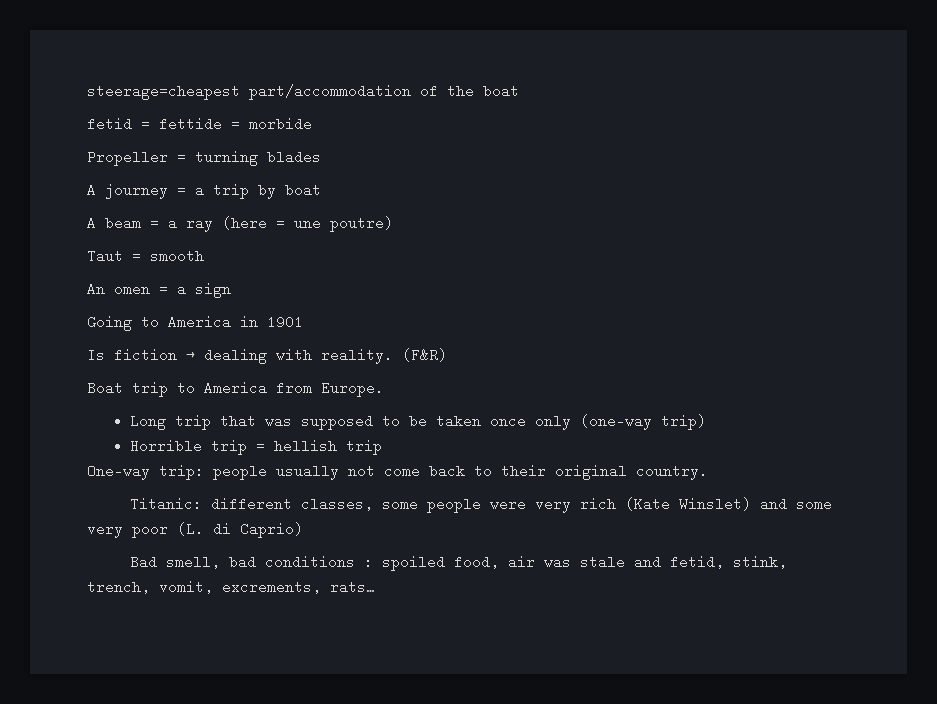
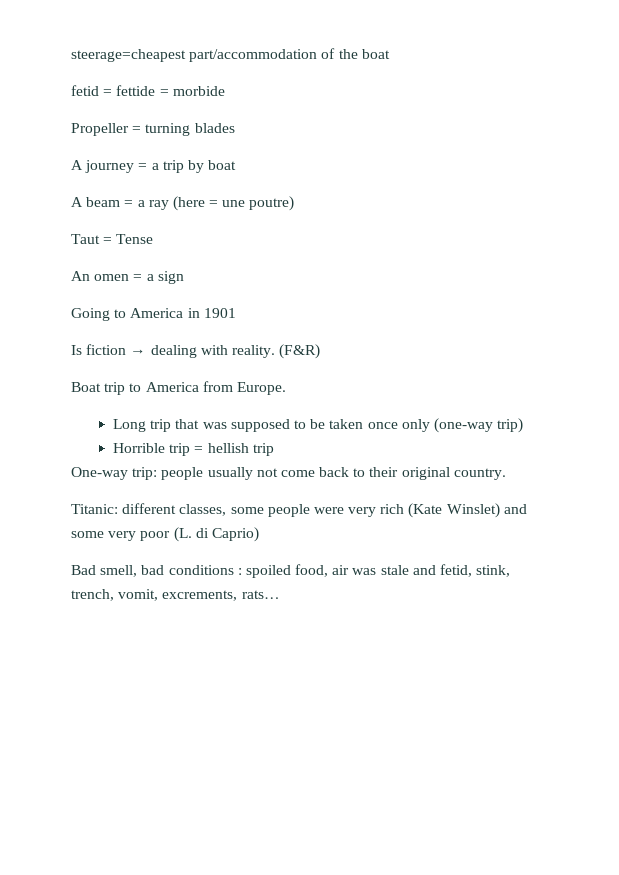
[150,251,204,261] smooth -> [116,234,154,244] Tense

